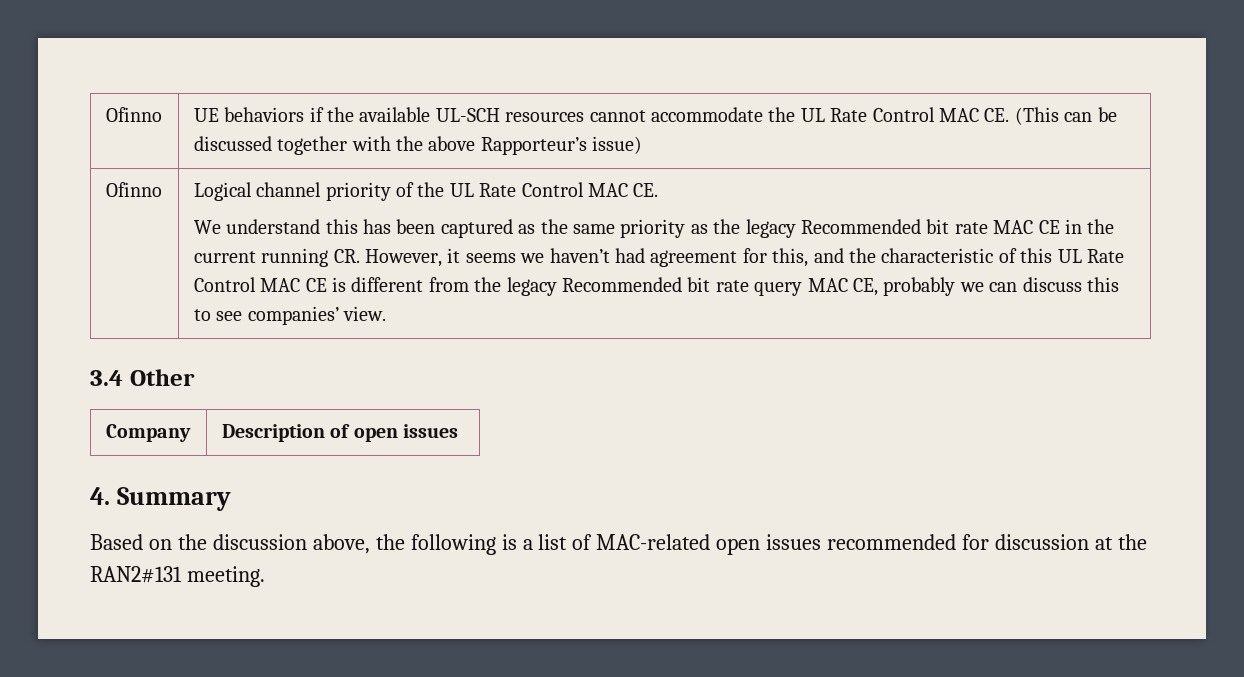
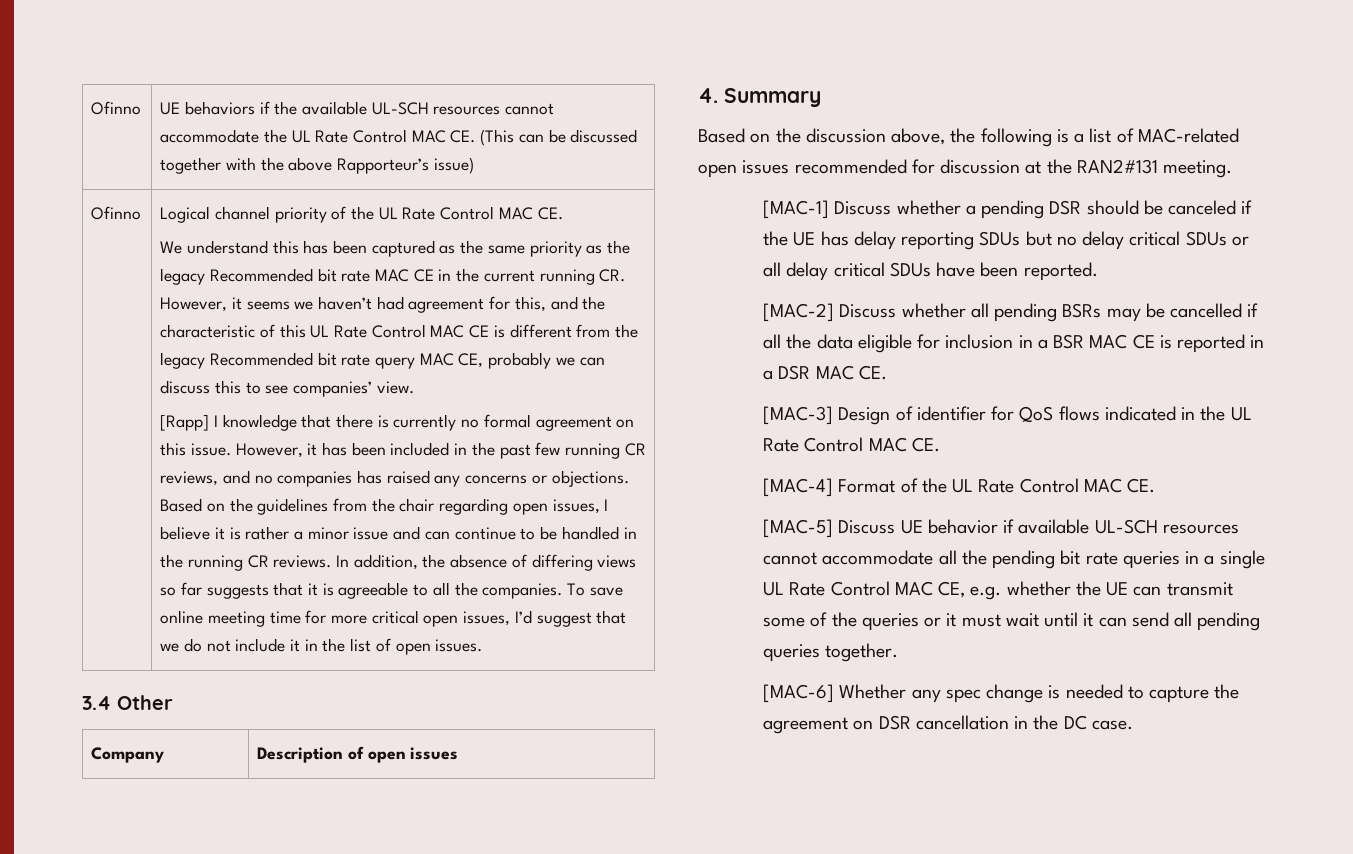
(386, 313) none -> [160,414,635,431] [160,442,646,459] [160,470,629,487] [160,498,609,515] [160,526,637,540] [160,554,637,571] [160,582,623,599] [160,610,627,627] [160,638,483,655] // [Rapp] I knowledge that there is currently no formal agreement on this issue. However, it has been included in the past few running CR reviews, and no companies has raised any concerns or objections. Based on the guidelines from the chair regarding open issues, I believe it is rather a minor issue and can continue to be handled in the running CR reviews. In addition, the absence of differing views so far suggests that it is agreeable to all the companies. To save online meeting time for more critical open issues, I’d suggest that we do not include it in the list of open issues.
(265, 576) none -> [763,200,1253,219] [763,231,1249,250] [763,262,1098,281] [763,303,1259,322] [763,334,1265,353] [763,365,887,380] [763,406,1252,425] [763,437,940,452] [763,478,1156,497] [763,519,1239,538] [763,550,1265,569] [763,581,1233,600] [763,612,1261,631] [763,643,899,662] [763,684,1240,703] [763,715,1133,734] // [MAC-1] Discuss whether a pending DSR should be canceled if the UE has delay reporting SDUs but no delay critical SDUs or all delay critical SDUs have been reported. // [MAC-2] Discuss whether all pending BSRs may be cancelled if all the data eligible for inclusion in a BSR MAC CE is reported in a DSR MAC CE. // [MAC-3] Design of identifier for QoS flows indicated in the UL Rate Control MAC CE. // [MAC-4] Format of the UL Rate Control MAC CE. // [MAC-5] Discuss UE behavior if available UL-SCH resources cannot accommodate all the pending bit rate queries in a single UL Rate Control MAC CE, e.g. whether the UE can transmit some of the queries or it must wait until it can send all pending queries together. // [MAC-6] Whether any spec change is needed to capture the agreement on DSR cancellation in the DC case.

